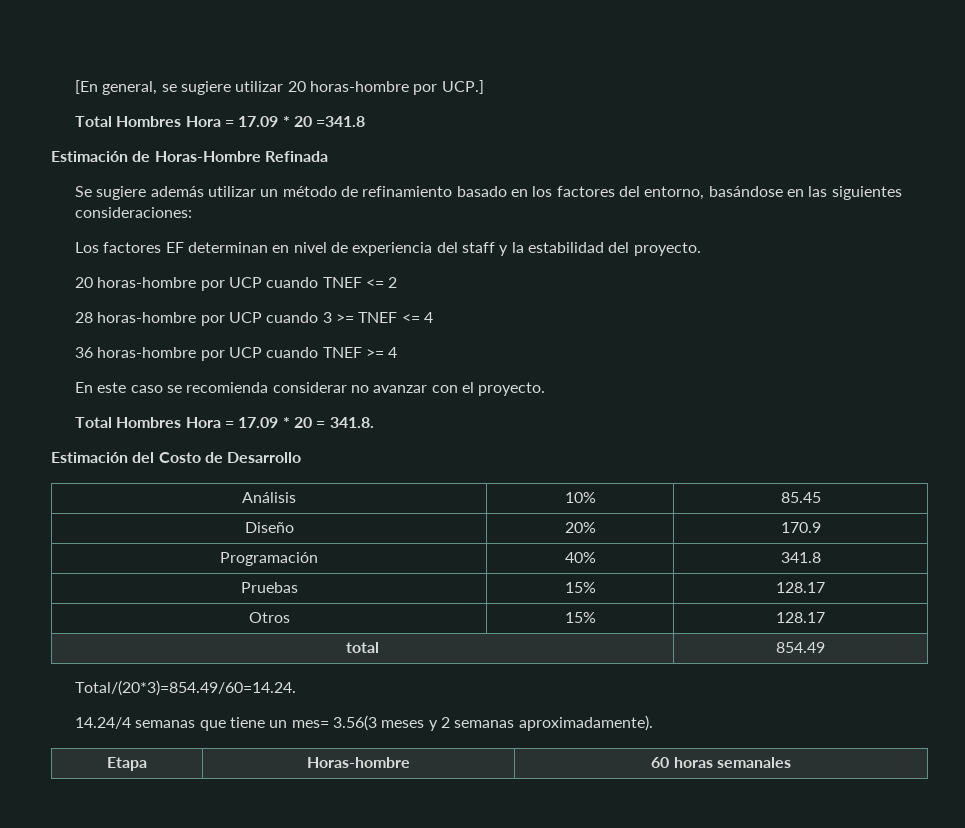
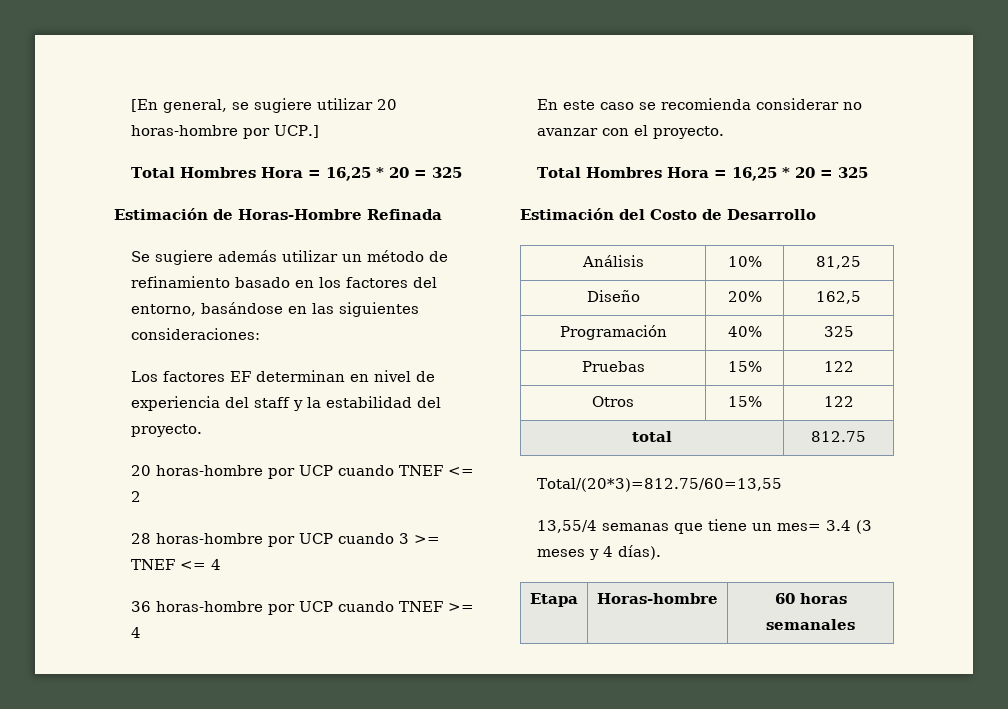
[238,116,366,127] 17.09 * 20 =341.8 -> [325,167,462,181] 16,25 * 20 = 325
[238,417,374,428] 17.09 * 20 = 341.8. -> [731,167,868,181] 16,25 * 20 = 325
[780,492,821,503] 85.45 -> [816,256,861,269] 81,25
[780,522,821,533] 170.9 -> [816,291,861,304] 162,5
[780,552,821,563] 341.8 -> [823,326,854,337] 325
[776,582,825,593] 128.17 -> [823,361,854,372] 122
[776,612,825,623] 128.17 -> [823,396,854,407] 122
[776,642,825,653] [75,680,297,696] [75,717,132,729] 854.49 // Total/(20*3)=854.49/60=14.24. // 14.24/4 -> [811,431,866,442] [536,478,782,492] [536,520,597,533] 812.75 // Total/(20*3)=812.75/60=13,55 // 13,55/4
[333,715,653,731] 3.56(3 meses y 2 semanas aproximadamente). -> [825,520,872,534] [536,545,661,560] 3.4 (3 meses y 4 días).

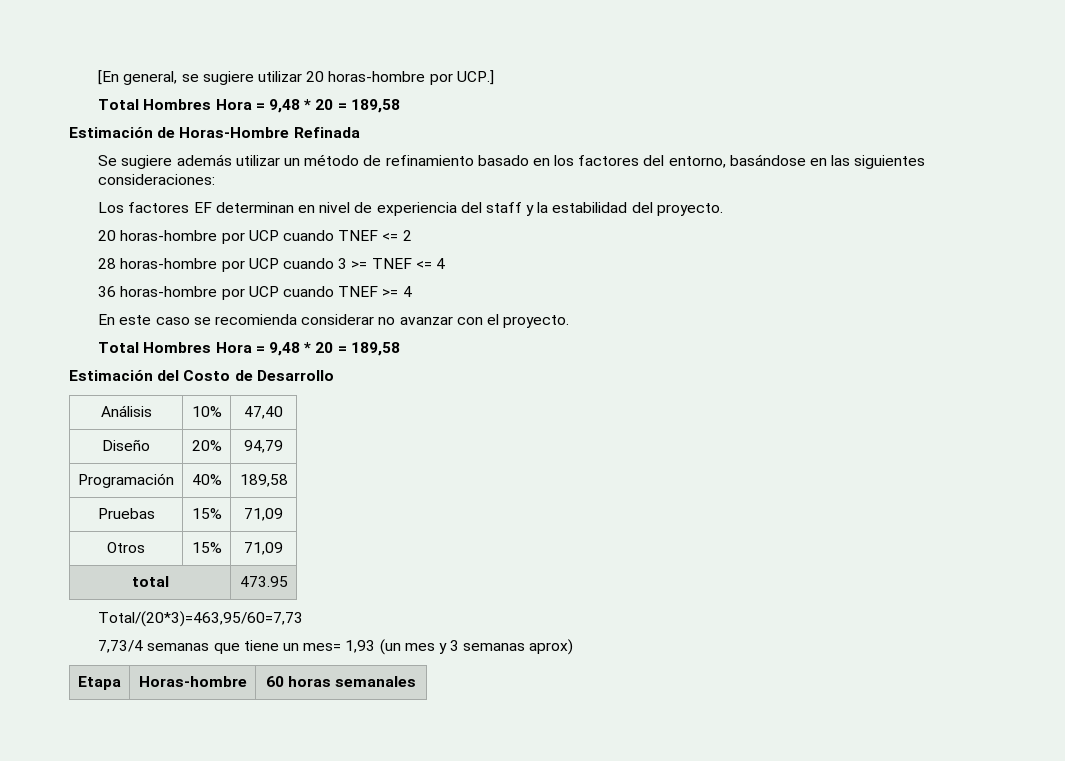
[325,167,462,181] 16,25 * 20 = 325 -> [269,99,400,113] 9,48 * 20 = 189,58
[731,167,868,181] 16,25 * 20 = 325 -> [269,342,400,356] 9,48 * 20 = 189,58
[816,256,861,269] 81,25 -> [243,406,283,419] 47,40
[816,291,861,304] 162,5 -> [243,440,283,453] 94,79
[823,326,854,337] 325 -> [239,474,288,487] 189,58
[823,361,854,372] 122 -> [243,508,283,521] 71,09
[823,396,854,407] 122 -> [243,542,283,555] 71,09
[811,431,866,442] [536,478,782,492] [536,520,597,533] 812.75 // Total/(20*3)=812.75/60=13,55 // 13,55/4 -> [239,576,288,587] [98,611,304,627] [98,640,144,653] 473.95 // Total/(20*3)=463,95/60=7,73 // 7,73/4
[825,520,872,534] [536,545,661,560] 3.4 (3 meses y 4 días). -> [345,639,574,655] 1,93 (un mes y 3 semanas aprox)

